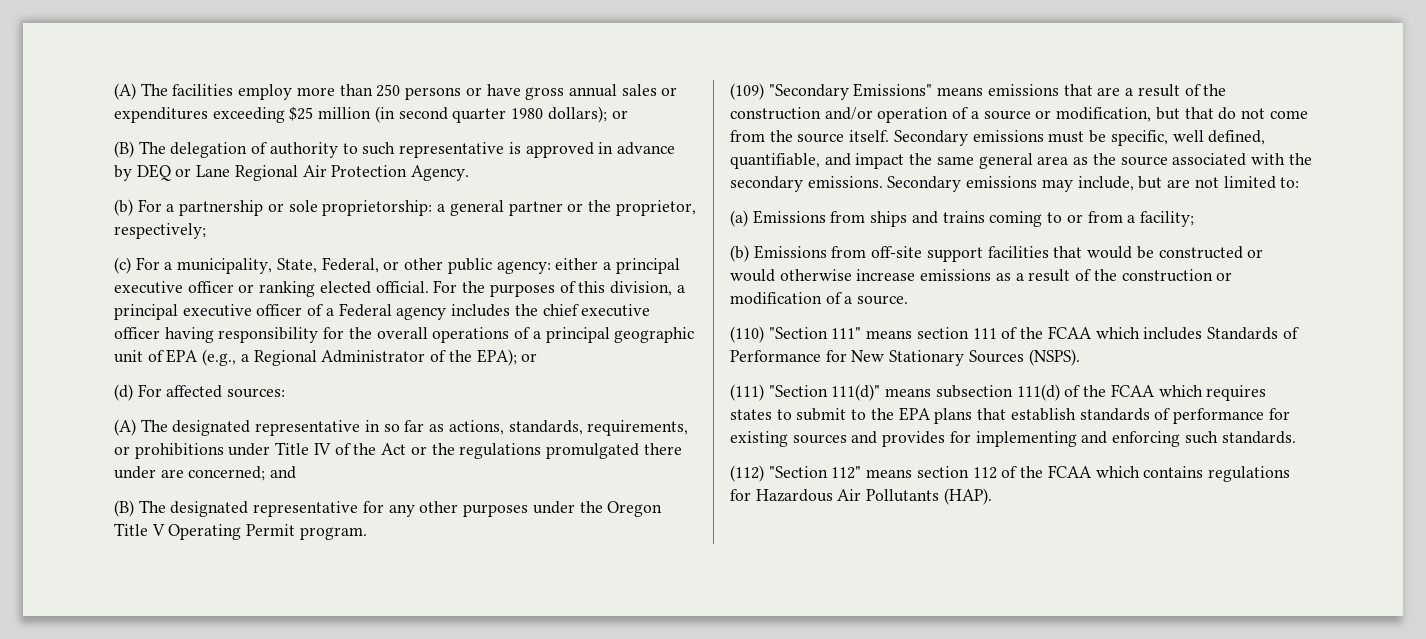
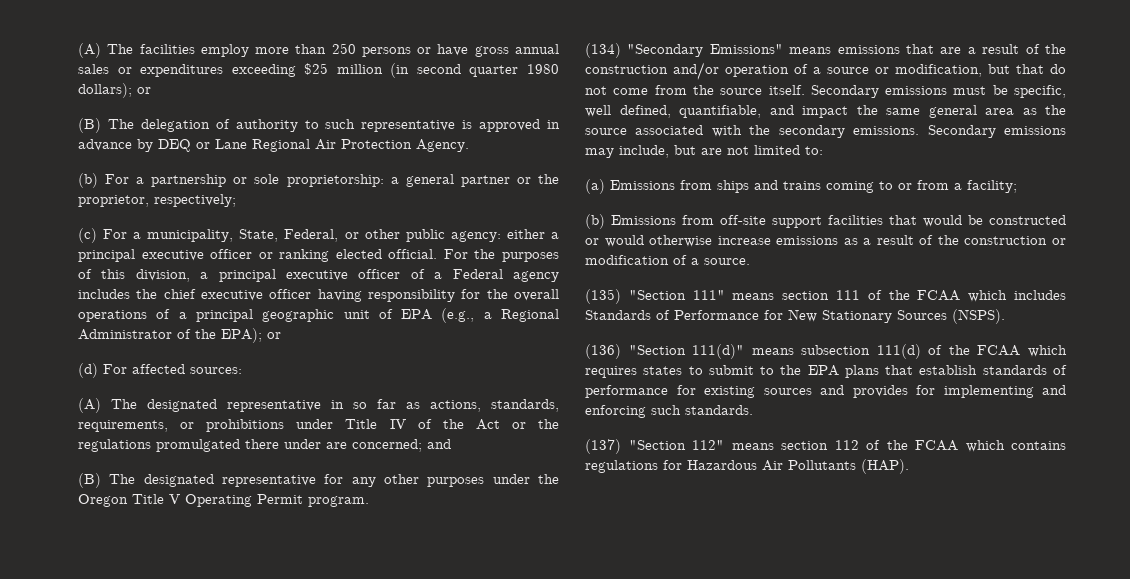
[730,83,764,100] (109) -> [585,43,621,58] (134)
[730,326,764,343] (110) -> [585,289,621,304] (135)
[730,384,764,401] (111) -> [585,344,621,359] (136)
[730,465,764,482] (112) -> [585,439,621,454] (137)

